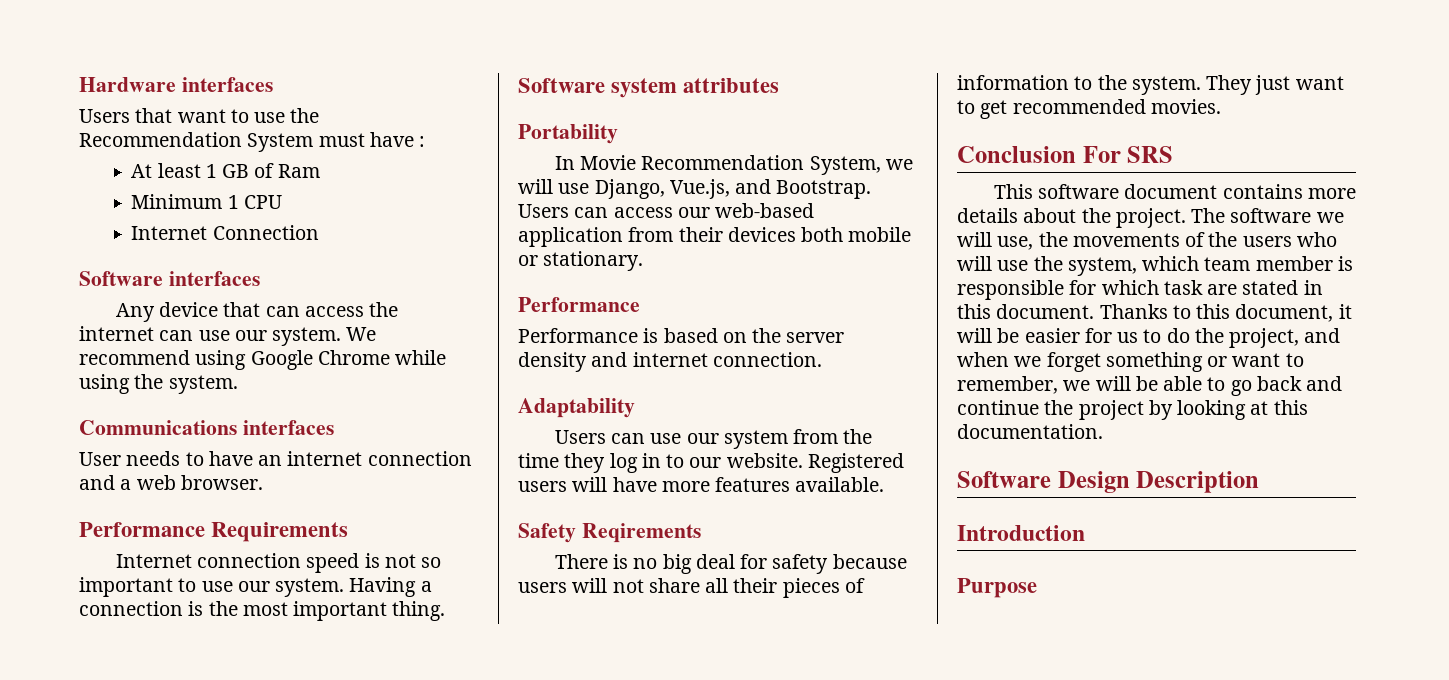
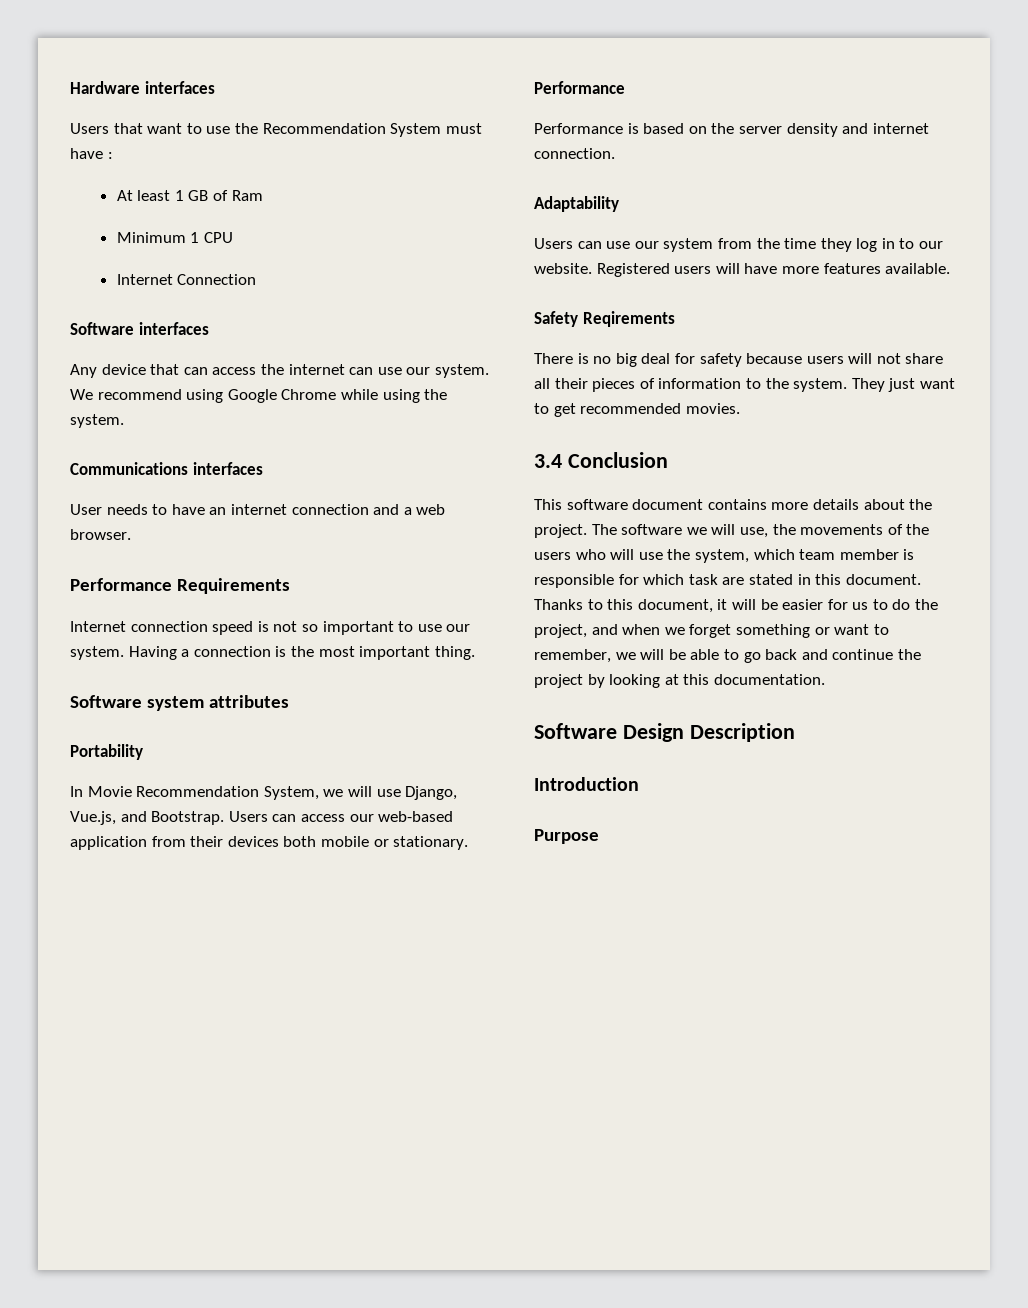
(1221, 106) none -> [534,454,562,468] 3.4
[1082,146,1174,163] For SRS -> (668, 460) none

